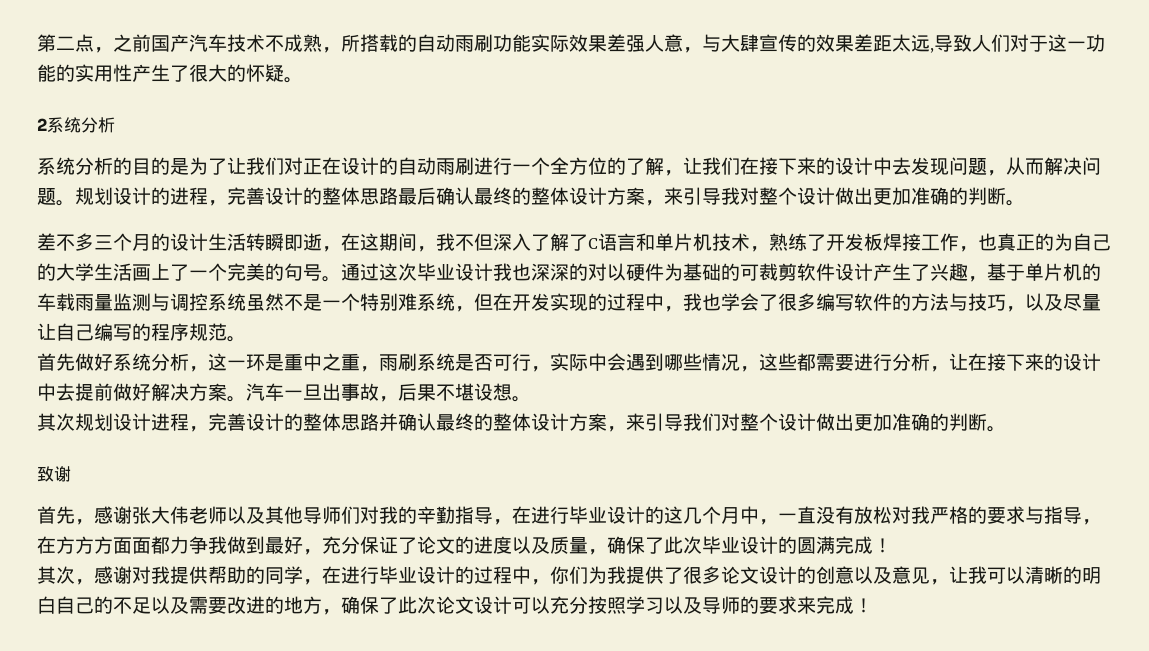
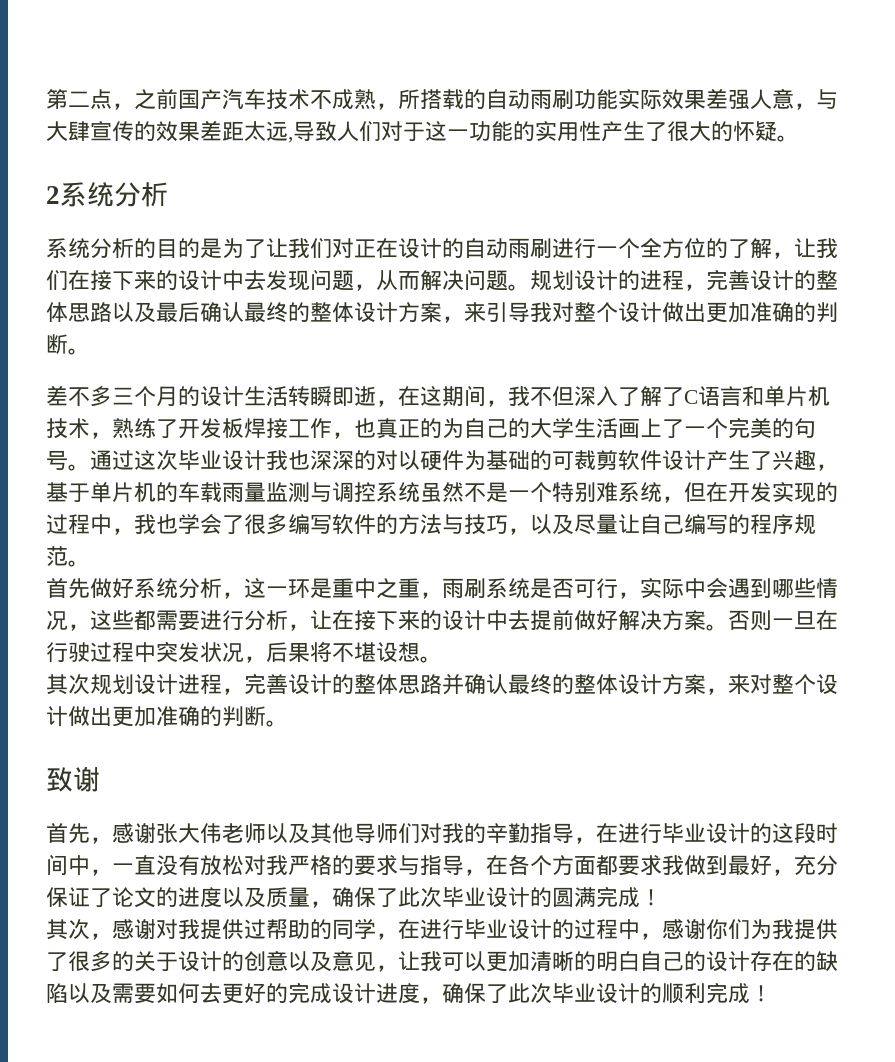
(398, 196) none -> [112,302,156,323] 以及
[246,383,436,402] 汽车一旦出事故，后果 -> [728,610,838,631] [46,641,332,663] 否则一旦在行驶过程中突发状况，后果将
[645,413,721,431] 引导我们 -> (750, 684) none
[683,506,740,524] 几个月 -> [794,823,838,844] [46,854,68,876] 段时间
[56,536,208,554] 方方方面面都力争 -> [508,855,662,876] 各个方面都要求
(208, 575) none -> [244,919,266,939] 过
(550, 582) none -> [662,919,706,939] 感谢
[721,566,759,584] 论文 -> [112,951,178,972] 的关于
(1025, 575) none -> [486,951,530,972] 更加
[113,596,816,615] 不足以及需要改进的地方，确保了此次论文设计可以充分按照学习以及导师的要求来 -> [706,951,838,972] [46,982,706,1004] 设计存在的缺陷以及需要如何去更好的完成设计进度，确保了此次毕业设计的顺利

